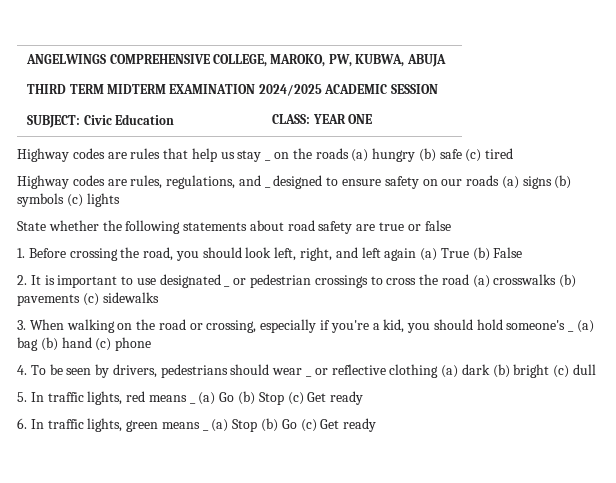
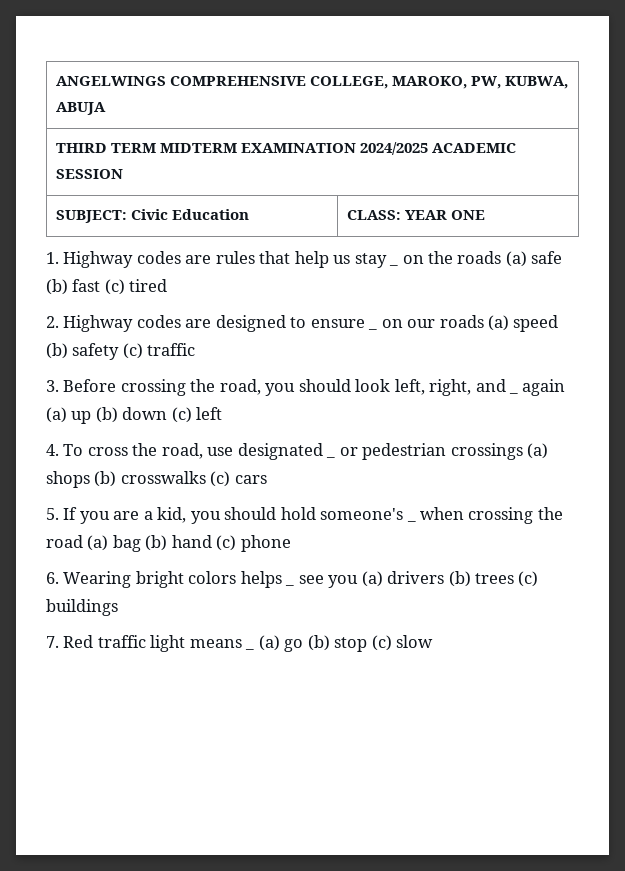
(373, 119) none -> [46,252,59,264] 1.
[372,148,462,162] hungry (b) safe -> [531,251,563,264] [46,279,101,295] safe (b) fast
[17,175,261,189] [264,186,271,188] Highway codes are rules, regulations, and _ -> [46,315,212,332] 2. Highway codes are
[384,176,419,189] safety -> [368,328,378,330] _
[522,175,572,189] [17,193,120,207] [17,220,451,234] [17,248,25,258] signs (b) symbols (c) lights // State whether the following statements about road safety are true or false // 1. -> [513,315,559,332] [46,343,196,360] [46,380,59,392] speed (b) safety (c) traffic // 3.
[361,247,381,258] left -> [509,392,519,394] _
[440,247,523,261] [17,275,134,288] True (b) False // 2. It is important to -> [71,407,223,424] [46,443,203,459] up (b) down (c) left // 4. To cross the road,
[370,274,577,288] [17,292,159,306] [17,319,369,333] to cross the road (a) crosswalks (b) pavements (c) sidewalks // 3. When walking on the road or crossing, especially if you're -> [527,443,549,459] [46,471,267,488] [46,507,140,524] (a) shops (b) crosswalks (c) cars // 5. If you are
(575, 331) none -> [420,507,563,524] [46,535,83,548] when crossing the road
[17,364,303,378] [306,375,313,377] [314,364,597,378] [17,391,187,405] [189,391,364,405] [17,418,200,432] [202,418,377,432] 4. To be seen by drivers, pedestrians should wear _ or reflective clothing (a) dark (b) bright (c) dull // 5. In traffic lights, red means _ (a) Go (b) Stop (c) Get ready // 6. In traffic lights, green means _ (a) Stop (b) Go (c) Get ready -> [46,571,295,588] [298,571,539,588] [46,599,118,616] [46,635,242,652] [245,635,434,652] 6. Wearing bright colors helps _ see you (a) drivers (b) trees (c) buildings // 7. Red traffic light means _ (a) go (b) stop (c) slow

